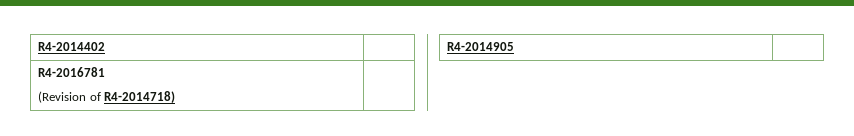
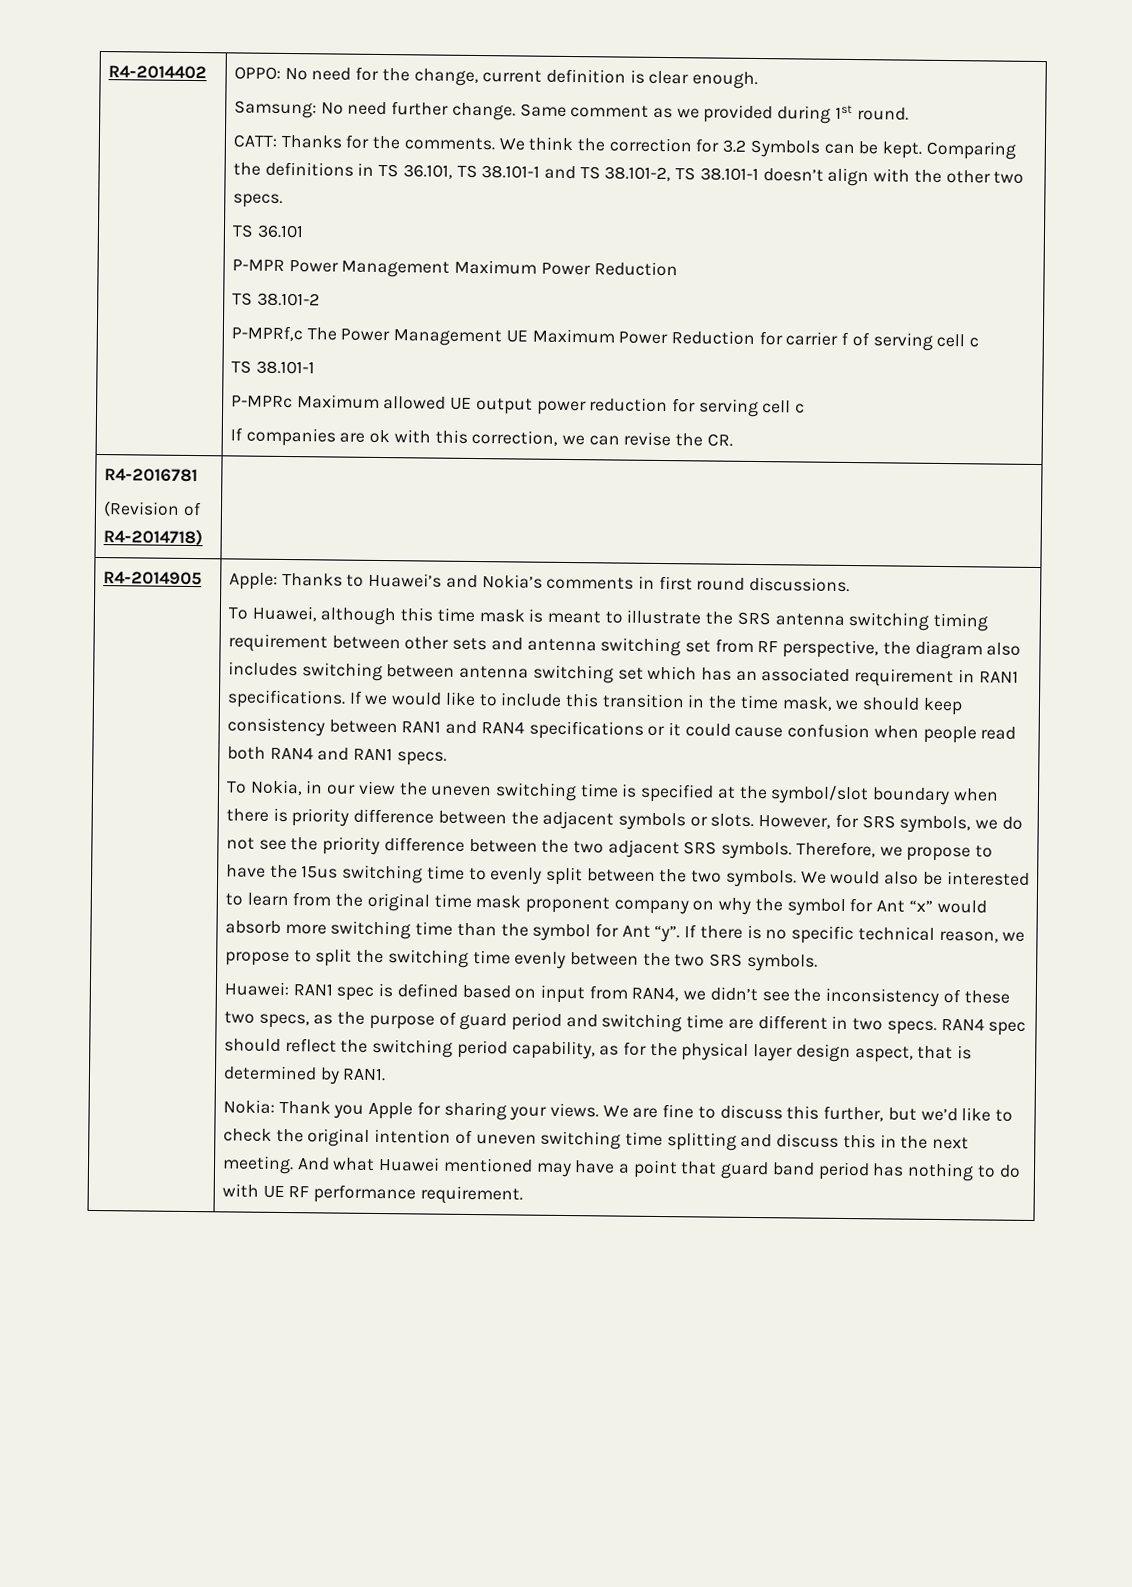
(106, 46) none -> [233,66,759,90] [233,100,909,124] [232,134,1016,160] [232,161,1025,187] [232,193,283,208] [231,224,304,239] [231,259,678,278] [231,292,320,307] [230,325,980,351] [230,360,315,375] [230,394,806,418] [229,427,733,447] OPPO: No need for the change, current definition is clear enough. // Samsung: No need further change. Same comment as we provided during 1st round. // CATT: Thanks for the comments. We think the correction for 3.2 Symbols can be kept. Comparing the definitions in TS 36.101, TS 38.101-1 and TS 38.101-2, TS 38.101-1 doesn’t align with the other two specs. // TS 36.101 // P-MPR Power Management Maximum Power Reduction // TS 38.101-2 // P-MPRf,c The Power Management UE Maximum Power Reduction for carrier f of serving cell c // TS 38.101-1 // P-MPRc Maximum allowed UE output power reduction for serving cell c // If companies are ok with this correction, we can revise the CR.
(515, 46) none -> [228,572,851,593] [227,605,989,632] [227,633,1022,660] [227,661,1019,688] [226,689,963,716] [226,717,1017,744] [226,746,447,766] [225,779,999,806] [225,807,1023,834] [225,836,994,862] [225,864,1030,888] [224,892,987,916] [224,920,1026,945] [224,948,818,972] [223,981,1010,1007] [223,1011,1027,1036] [223,1038,973,1063] [222,1065,387,1085] [222,1099,1013,1122] [222,1128,970,1151] [221,1155,1021,1182] [221,1183,523,1205] Apple: Thanks to Huawei’s and Nokia’s comments in first round discussions. // To Huawei, although this time mask is meant to illustrate the SRS antenna switching timing requirement between other sets and antenna switching set from RF perspective, the diagram also includes switching between antenna switching set which has an associated requirement in RAN1 specifications. If we would like to include this transition in the time mask, we should keep consistency between RAN1 and RAN4 specifications or it could cause confusion when people read both RAN4 and RAN1 specs. // To Nokia, in our view the uneven switching time is specified at the symbol/slot boundary when there is priority difference between the adjacent symbols or slots. However, for SRS symbols, we do not see the priority difference between the two adjacent SRS symbols. Therefore, we propose to have the 15us switching time to evenly split between the two symbols. We would also be interested to learn from the original time mask proponent company on why the symbol for Ant “x” would absorb more switching time than the symbol for Ant “y”. If there is no specific technical reason, we propose to split the switching time evenly between the two SRS symbols. // Huawei: RAN1 spec is defined based on input from RAN4, we didn’t see the inconsistency of these two specs, as the purpose of guard period and switching time are different in two specs. RAN4 spec should reflect the switching period capability, as for the physical layer design aspect, that is determined by RAN1. // Nokia: Thank you Apple for sharing your views. We are fine to discuss this further, but we’d like to check the original intention of uneven switching time splitting and discuss this in the next meeting. And what Huawei mentioned may have a point that guard band period has nothing to do with UE RF performance requirement.

